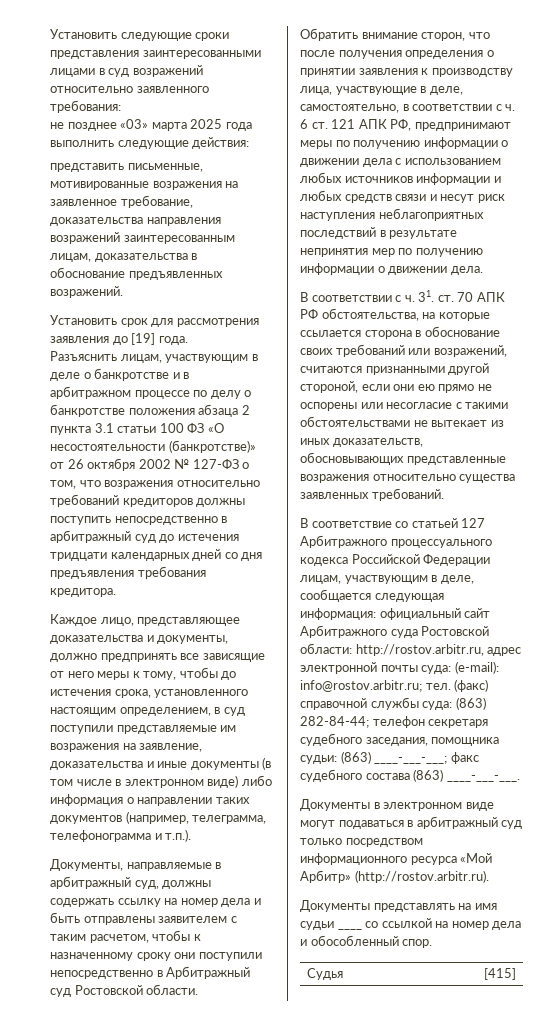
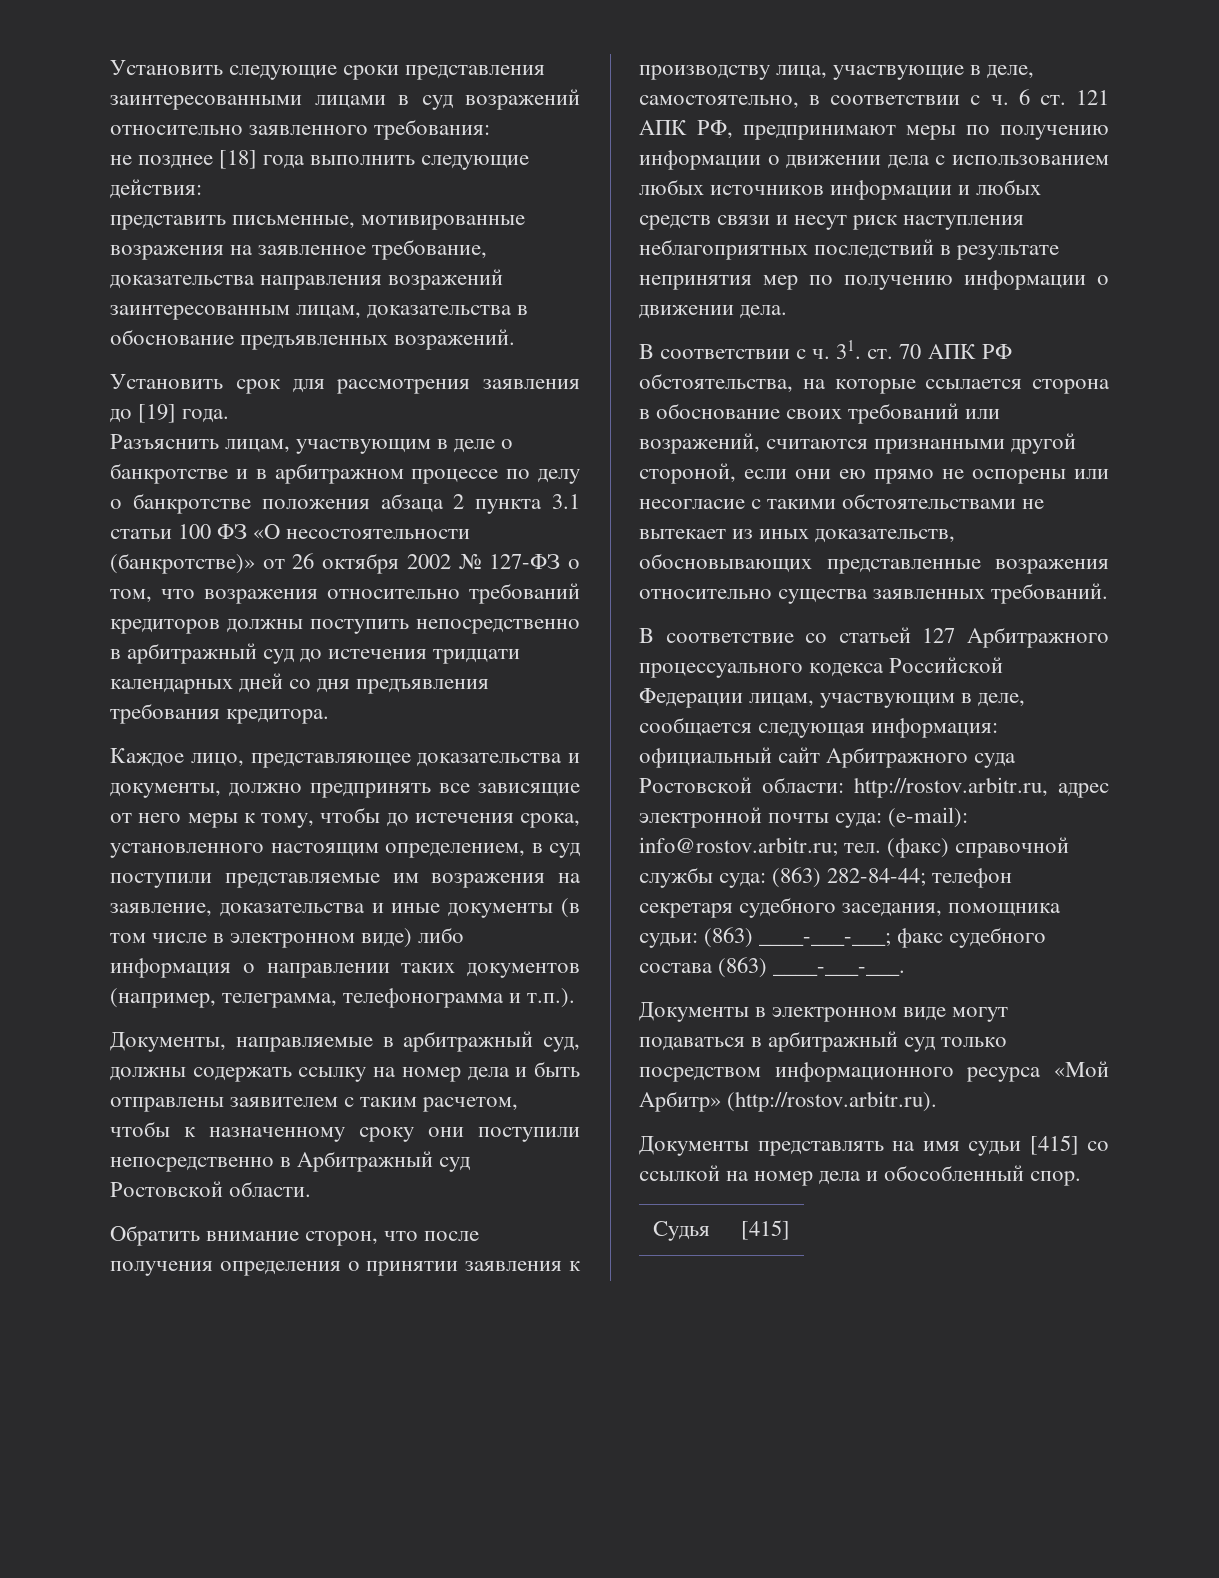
[120,119,223,131] «03» марта 2025 -> [219,150,258,169] [18]
[337,928,362,930] ____ -> [1029,1135,1079,1155] [415]

